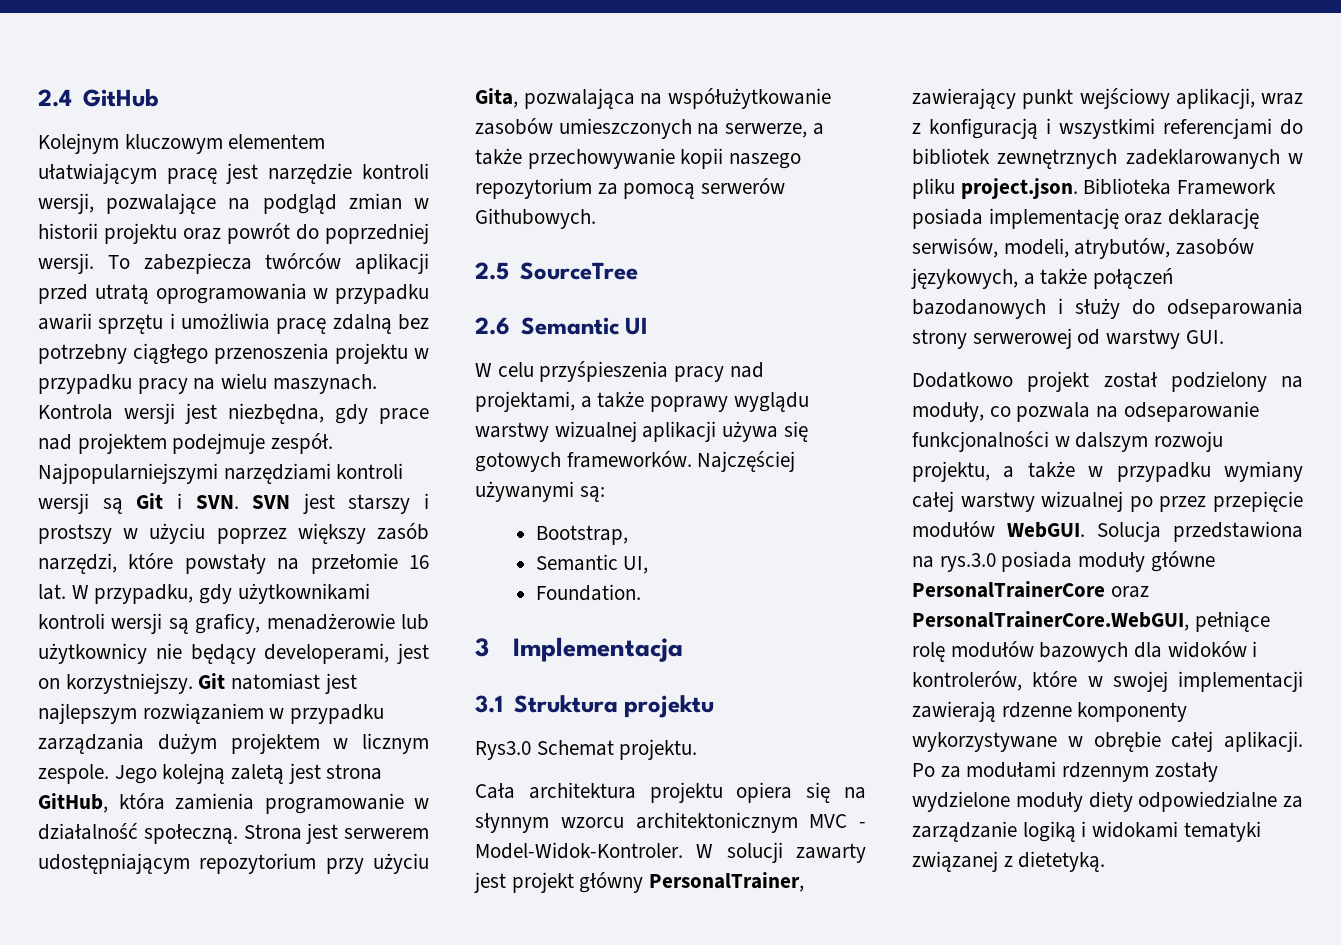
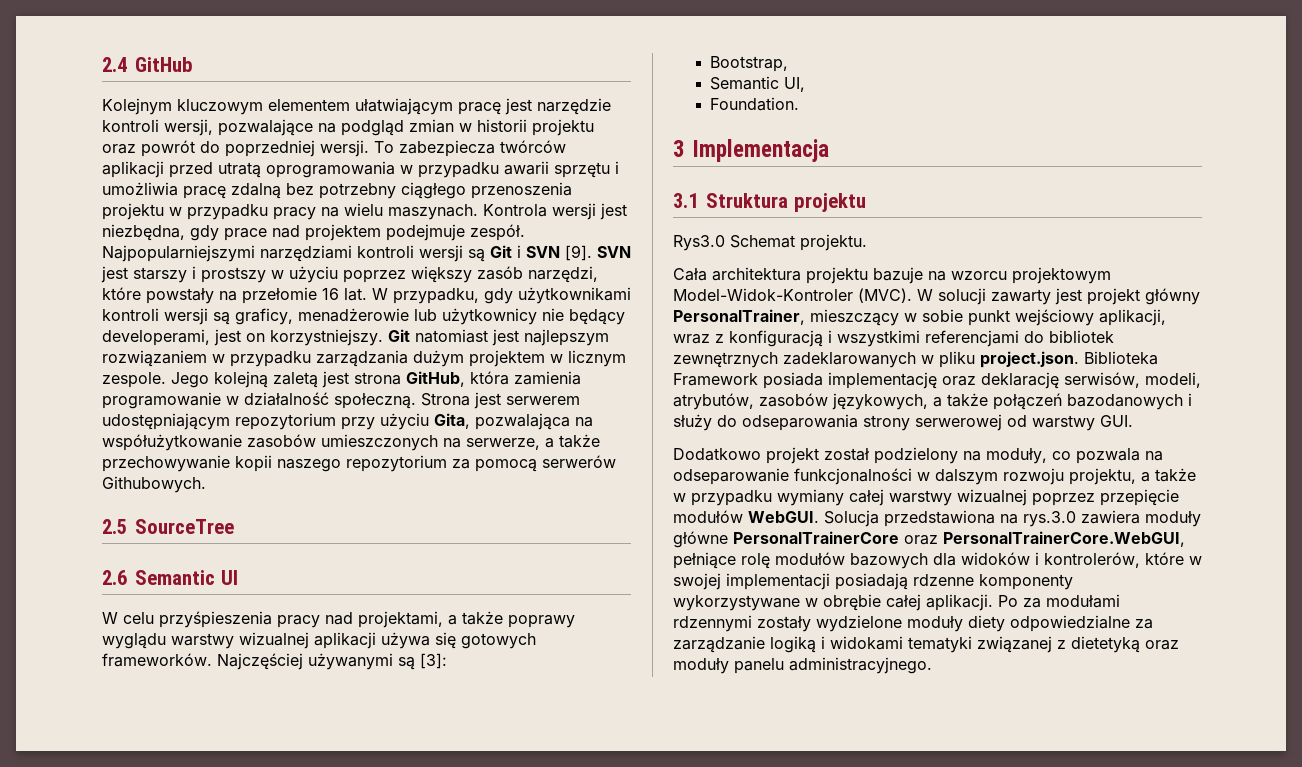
[195,495,239,509] SVN. -> [526,245,592,261] SVN [9].
[579,486,605,502] są: -> [398,653,447,670] są [3]:
[736,782,866,803] [475,812,866,833] [475,842,683,859] opiera się na słynnym wzorcu architektonicznym MVC - Model-Widok-Kontroler. -> [873,267,1111,284] [673,288,912,303] bazuje na wzorcu projektowym Model-Widok-Kontroler (MVC).
[912,88,1016,109] zawierający -> [810,309,963,326] mieszczący w sobie
[1129,496,1207,512] po przez -> [1032,493,1095,506] poprzez
[1001,551,1073,572] posiada -> [1081,510,1140,524] zawiera
[912,701,996,722] zawierają -> [835,573,908,590] posiadają
[1062,762,1150,782] rdzennym -> [673,615,752,632] rdzennymi
[1018,851,1106,872] dietetyką. -> [1071,636,1179,653] [673,657,932,674] dietetyką oraz moduły panelu administracyjnego.

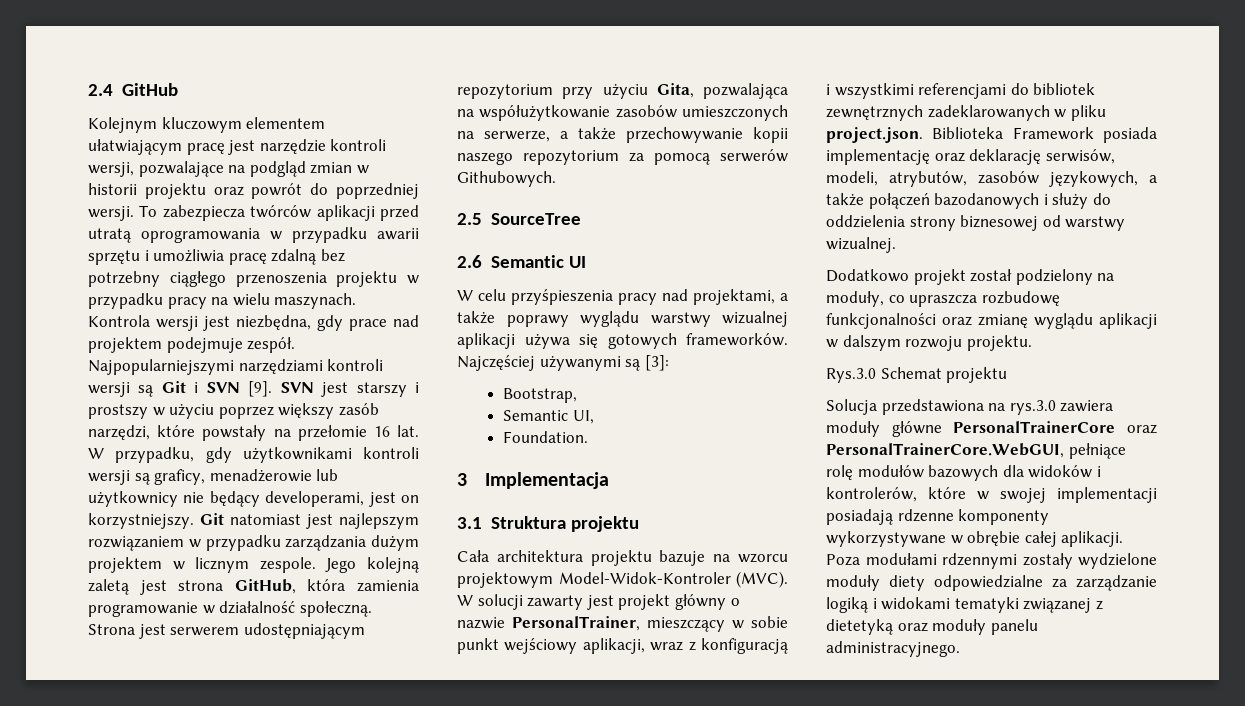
[673,234,867,251] // Rys3.0 Schemat projektu. -> (639, 524) none
(1200, 296) none -> [730,598,740,606] [457,617,505,629] o nazwie
[742,414,1002,431] odseparowania strony serwerowej -> [826,215,1039,231] oddzielenia strony biznesowej
[1100,415,1133,427] GUI. -> [826,237,896,253] wizualnej.
[1076,448,1163,464] [673,468,1196,485] [673,489,1179,506] [673,510,819,523] pozwala na odseparowanie funkcjonalności w dalszym rozwoju projektu, a także w przypadku wymiany całej warstwy wizualnej poprzez przepięcie modułów WebGUI. -> [909,291,1060,307] [826,313,1157,329] [826,335,1032,351] [826,367,1008,383] upraszcza rozbudowę funkcjonalności oraz zmianę wyglądu aplikacji w dalszym rozwoju projektu. // Rys.3.0 Schemat projektu //
[998,595,1041,608] Po za -> [826,554,860,566] Poza

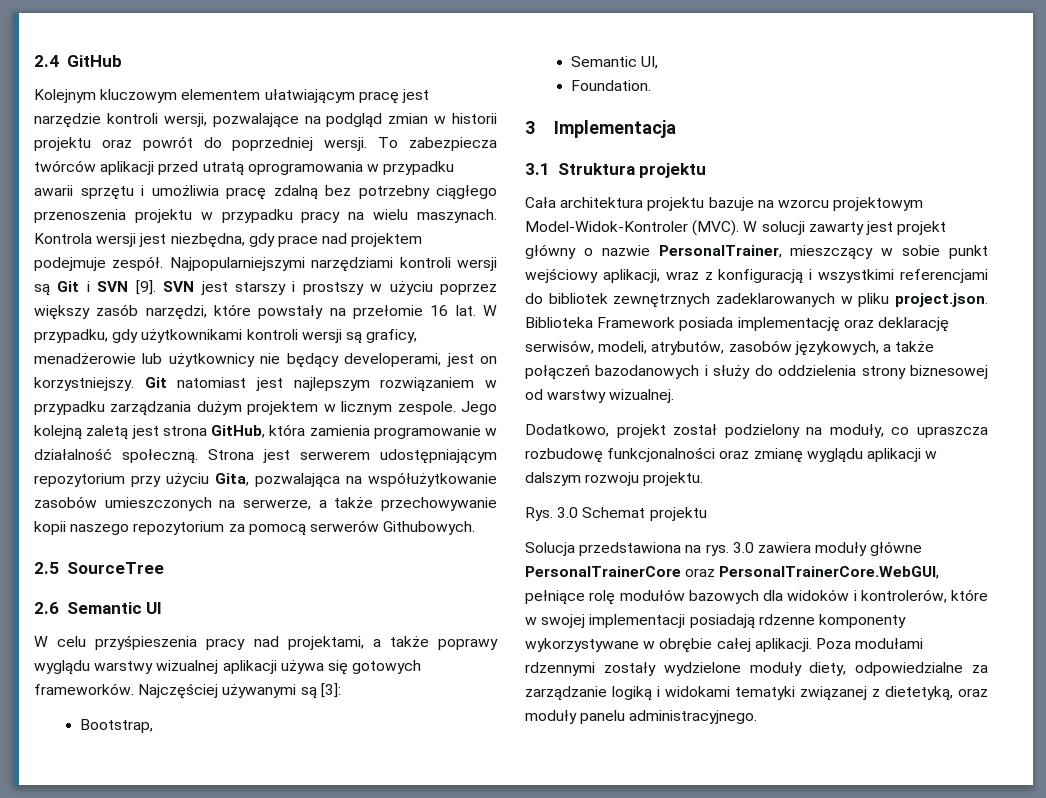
[826,269,909,282] Dodatkowo -> [525,424,609,437] Dodatkowo,
[826,368,876,383] Rys.3.0 -> [525,507,579,521] Rys. 3.0
[1009,400,1056,415] rys.3.0 -> [705,542,754,556] rys. 3.0
[889,575,925,591] diety -> [809,662,847,676] diety,
[826,619,893,635] dietetyką -> [885,686,953,701] dietetyką,

